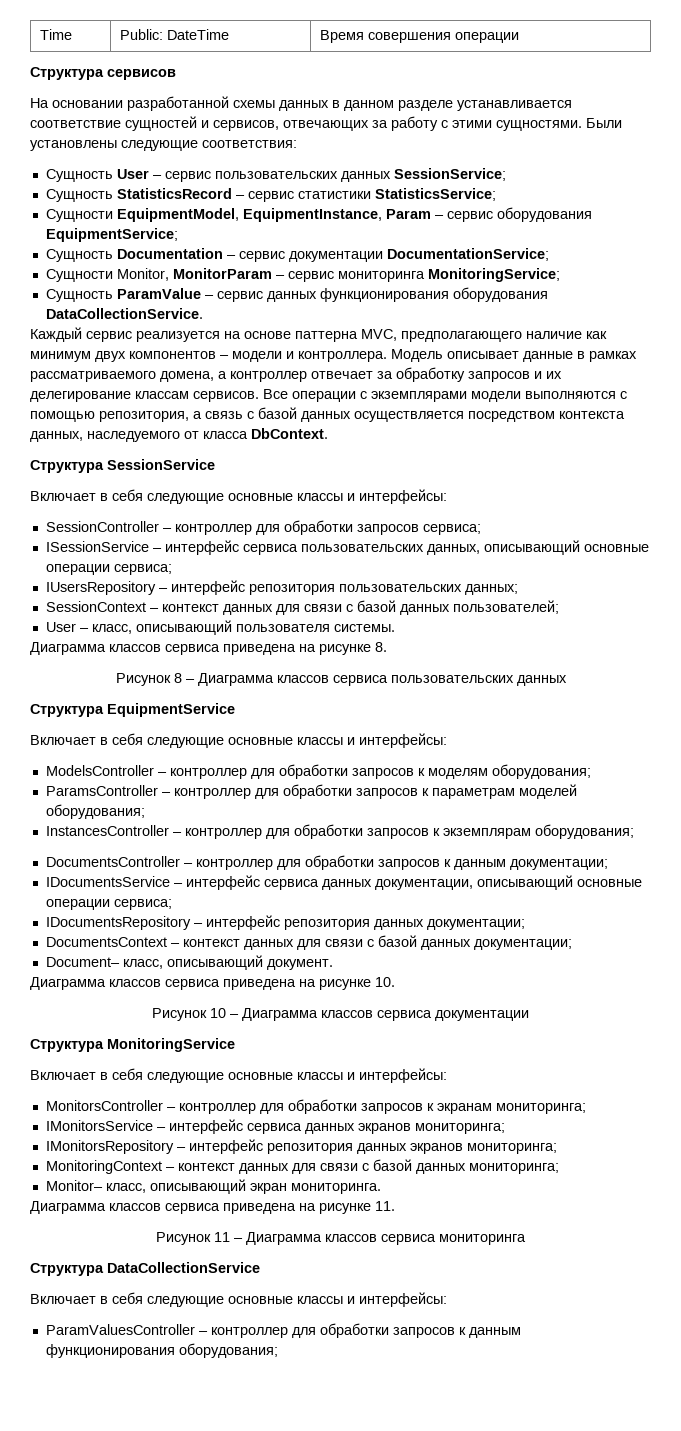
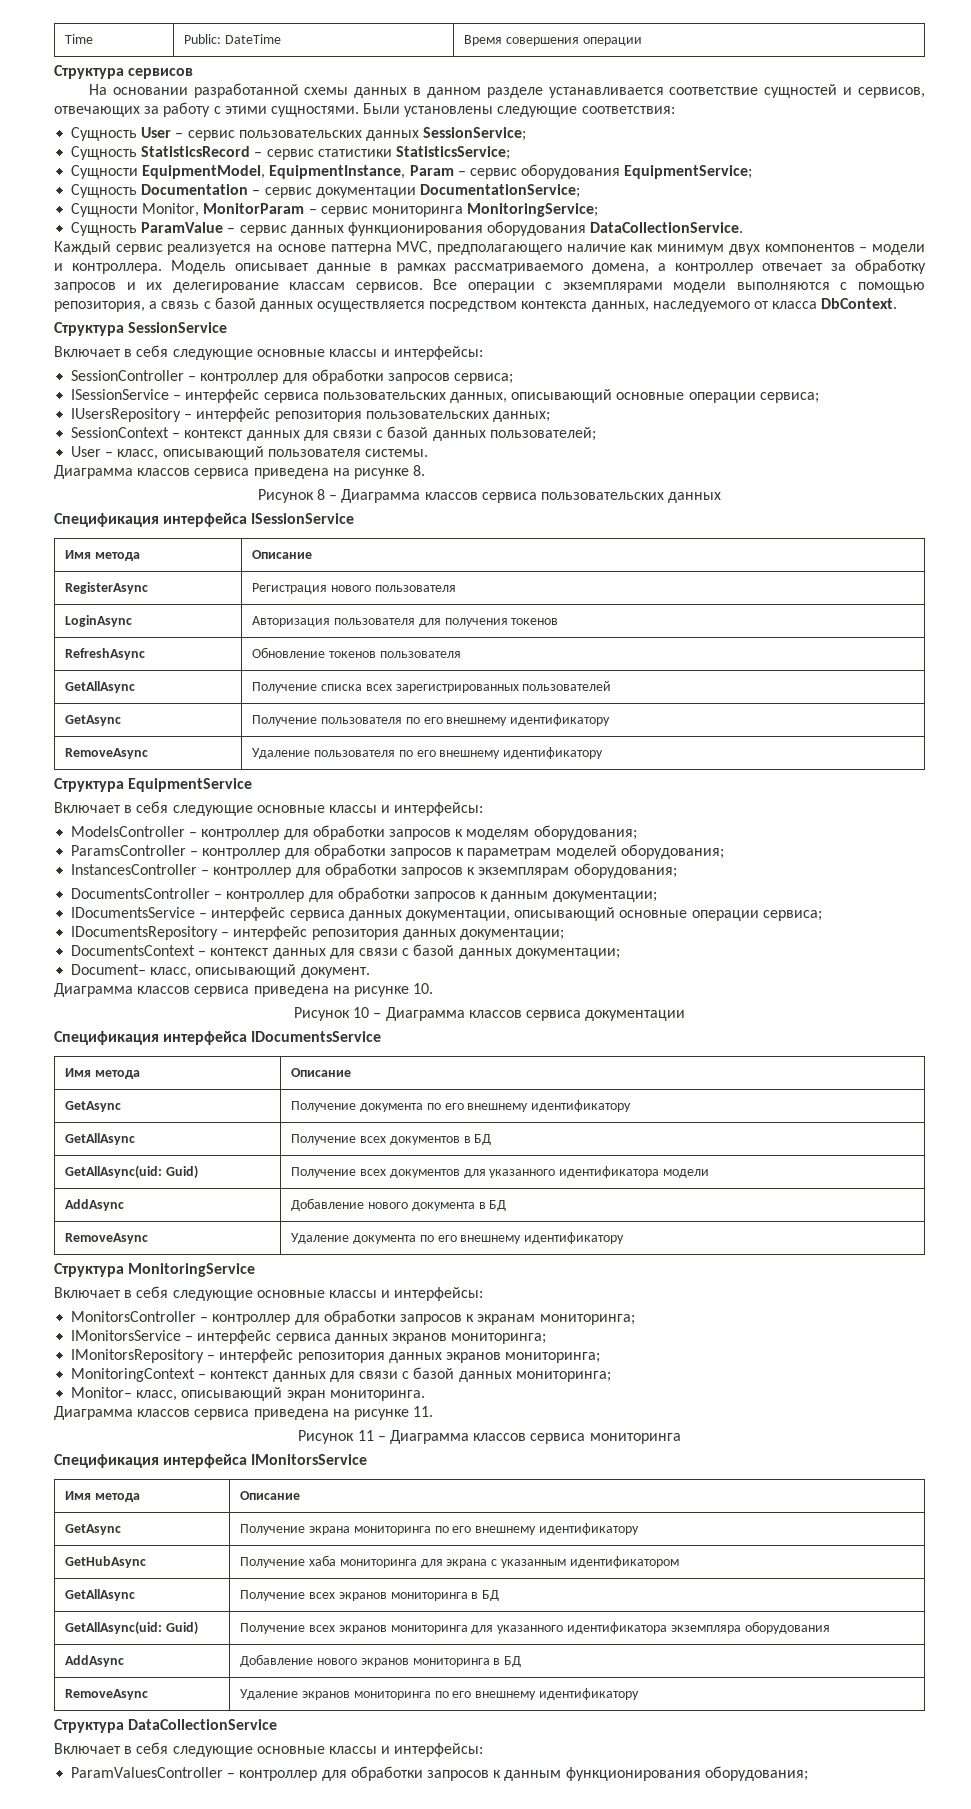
(567, 680) none -> [54,513,355,527] [65,550,141,561] [252,550,313,559] [65,582,149,594] [252,583,456,594] [65,615,133,627] [252,616,559,627] [65,648,146,660] [252,647,461,658] [65,681,136,693] [252,681,612,693] [65,715,122,726] [252,714,611,726] [65,748,149,759] [252,747,604,759] // Спецификация интерфейса ISessionService // Имя метода | Описание // RegisterAsync | Регистрация нового пользователя // LoginAsync | Авторизация пользователя для получения токенов // RefreshAsync | Обновление токенов пользователя // GetAllAsync | Получение списка всех зарегистрированных пользователей // GetAsync | Получение пользователя по его внешнему идентификатору // RemoveAsync | Удаление пользователя по его внешнему идентификатору
(529, 1015) none -> [54,1031,382,1045] [65,1068,141,1079] [291,1068,352,1077] [65,1101,122,1112] [291,1100,632,1112] [65,1133,136,1145] [291,1134,492,1145] [65,1165,199,1179] [291,1166,709,1178] [65,1199,125,1211] [291,1198,507,1211] [65,1233,149,1244] [291,1232,625,1244] // Спецификация интерфейса IDocumentsService // Имя метода | Описание // GetAsync | Получение документа по его внешнему идентификатору // GetAllAsync | Получение всех документов в БД // GetAllAsync(uid: Guid) | Получение всех документов для указанного идентификатора модели // AddAsync | Добавление нового документа в БД // RemoveAsync | Удаление документа по его внешнему идентификатору
(526, 1239) none -> [54,1454,368,1468] [65,1491,141,1502] [240,1491,301,1500] [65,1524,122,1535] [240,1523,639,1535] [65,1556,147,1568] [240,1555,679,1568] [65,1589,136,1601] [240,1590,500,1601] [65,1621,199,1635] [240,1621,830,1634] [65,1655,125,1667] [240,1654,522,1667] [65,1689,149,1700] [240,1688,639,1700] // Спецификация интерфейса IMonitorsService // Имя метода | Описание // GetAsync | Получение экрана мониторинга по его внешнему идентификатору // GetHubAsync | Получение хаба мониторинга для экрана с указанным идентификатором // GetAllAsync | Получение всех экранов мониторинга в БД // GetAllAsync(uid: Guid) | Получение всех экранов мониторинга для указанного идентификатора экземпляра оборудования // AddAsync | Добавление нового экранов мониторинга в БД // RemoveAsync | Удаление экранов мониторинга по его внешнему идентификатору

